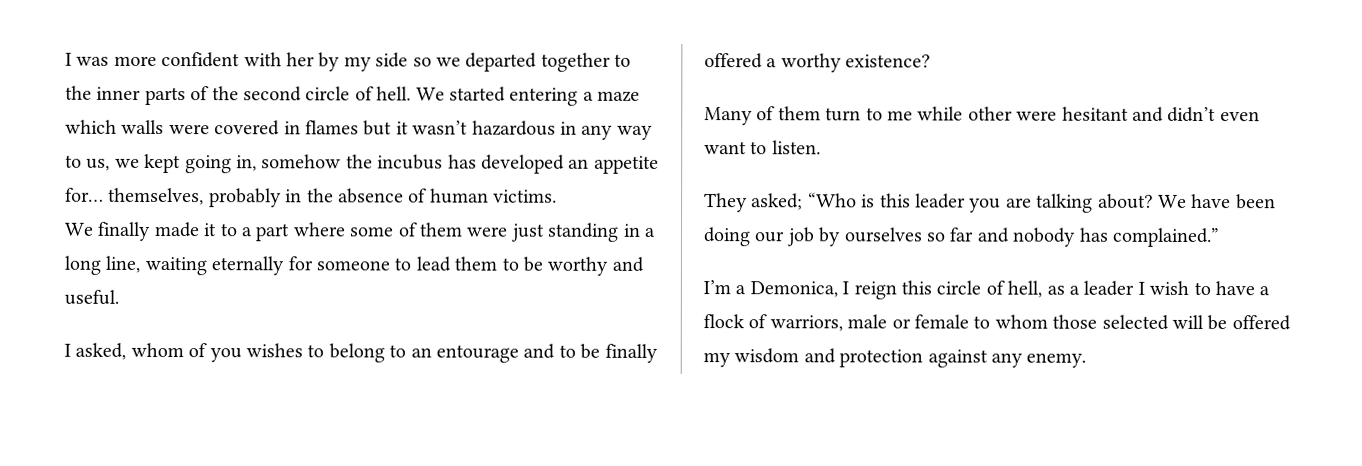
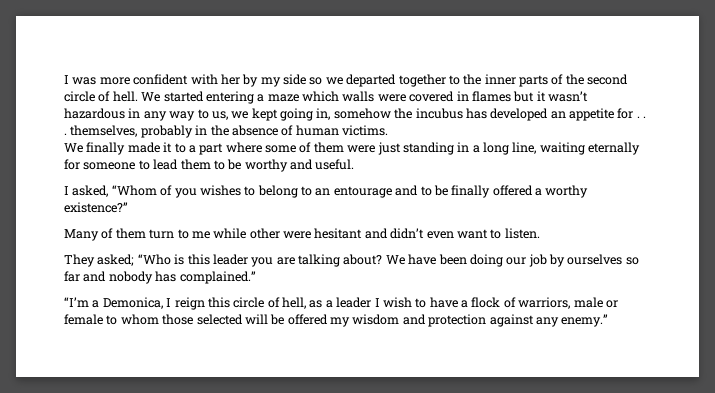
[65,187,104,202] for… -> [617,108,647,119] [64,133,67,135] for . . .
[130,342,184,358] whom -> [111,185,157,196] “Whom
[845,54,932,68] existence? -> [64,202,128,213] existence?”
[703,280,731,295] I’m -> [64,297,89,307] “I’m
[1026,352,1087,368] enemy. -> [561,314,609,327] enemy.”

